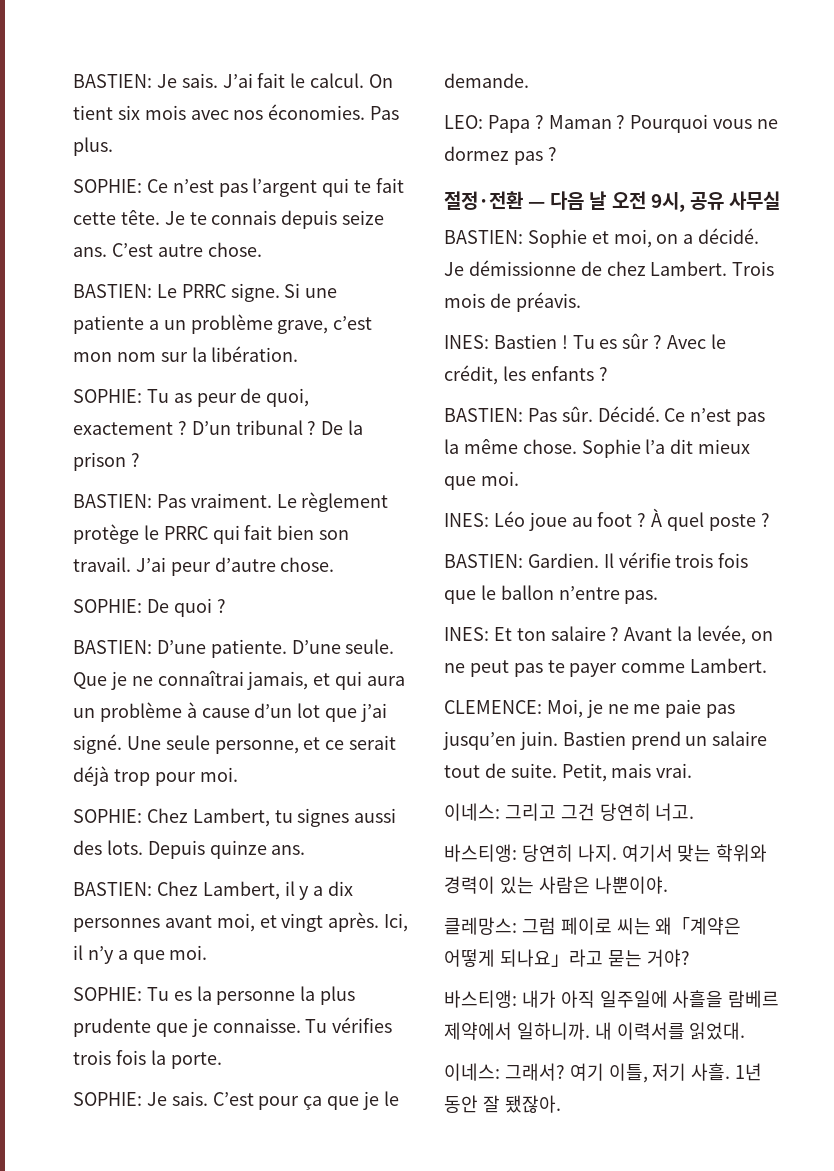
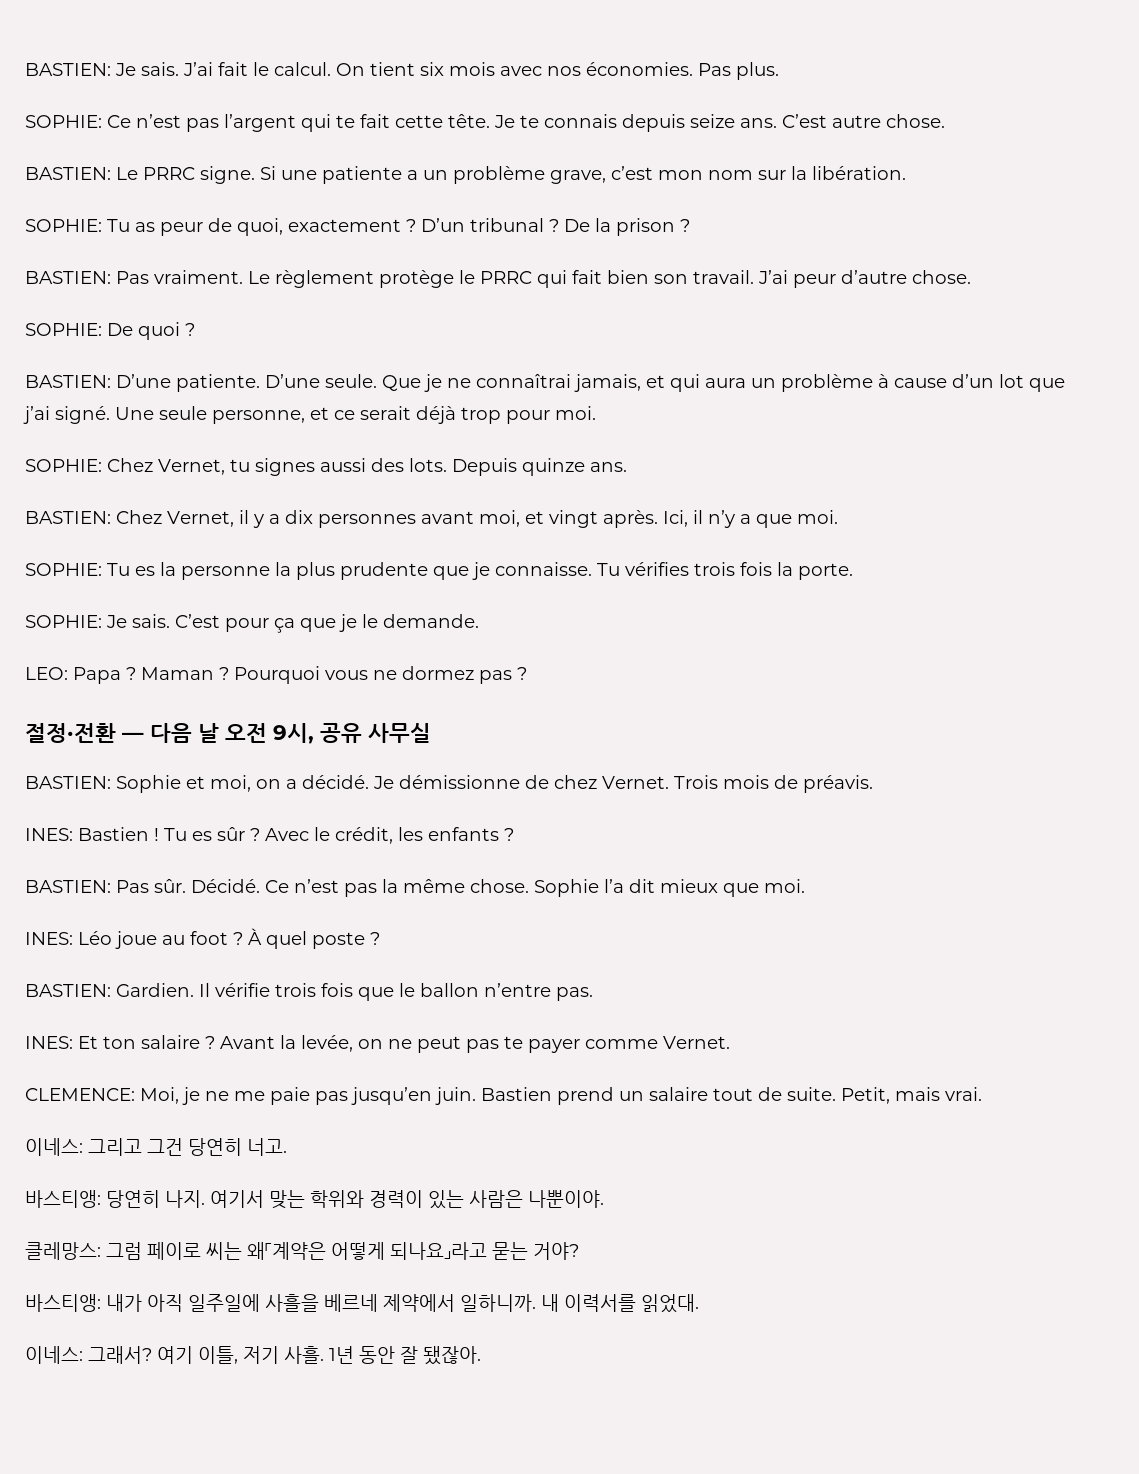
[192,808,270,827] Lambert, -> [158,459,225,475] Vernet,
[202,881,280,900] Lambert, -> [167,511,234,527] Vernet,
[650,261,728,276] Lambert. -> [602,776,669,789] Vernet.
[690,658,768,673] Lambert. -> [663,1036,730,1049] Vernet.
[728,990,780,1008] 람베르 -> [324,1294,378,1312] 베르네

